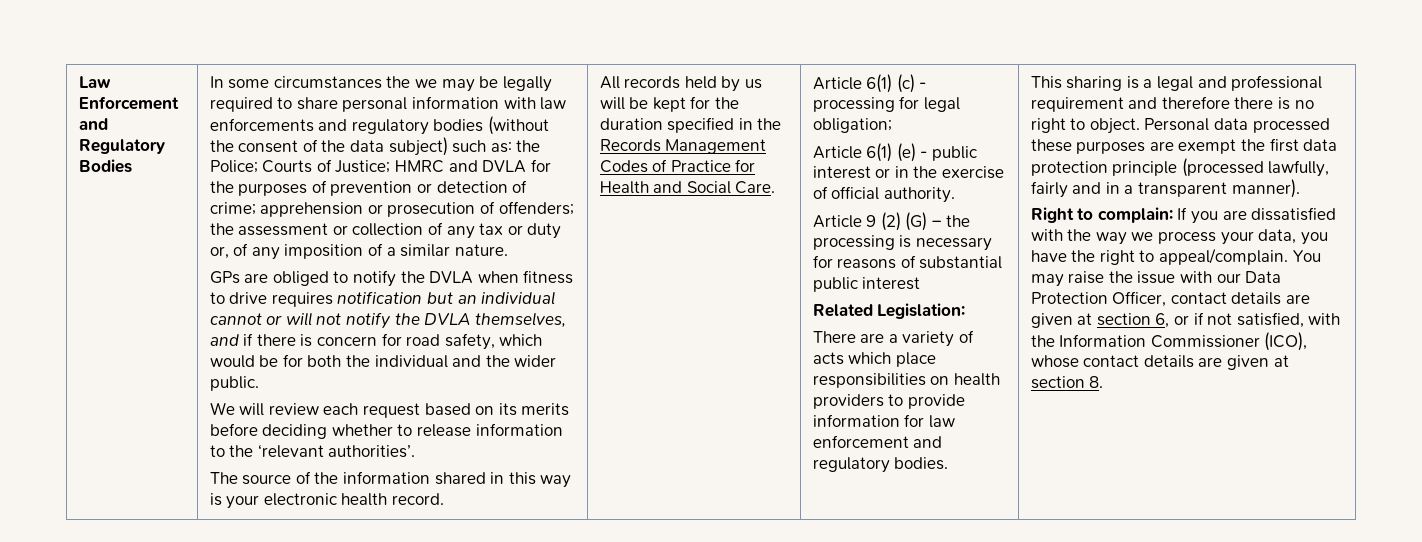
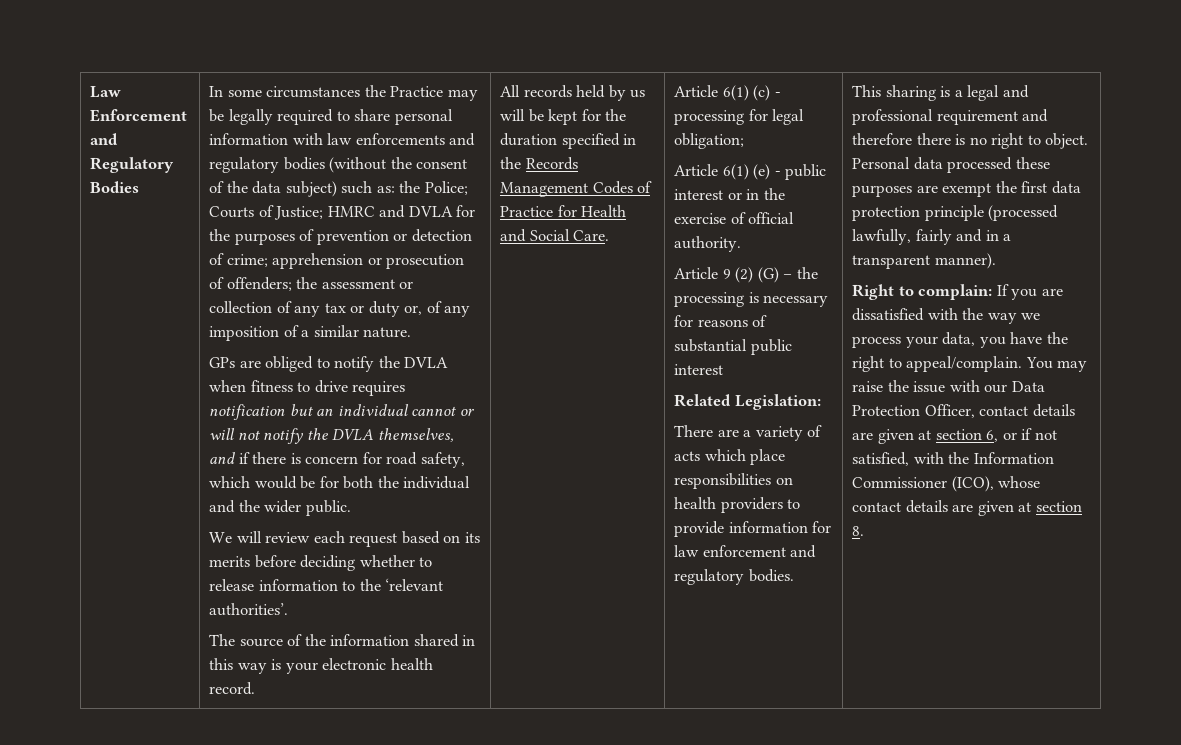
[415,79,438,88] we -> [390,86,444,97] Practice

